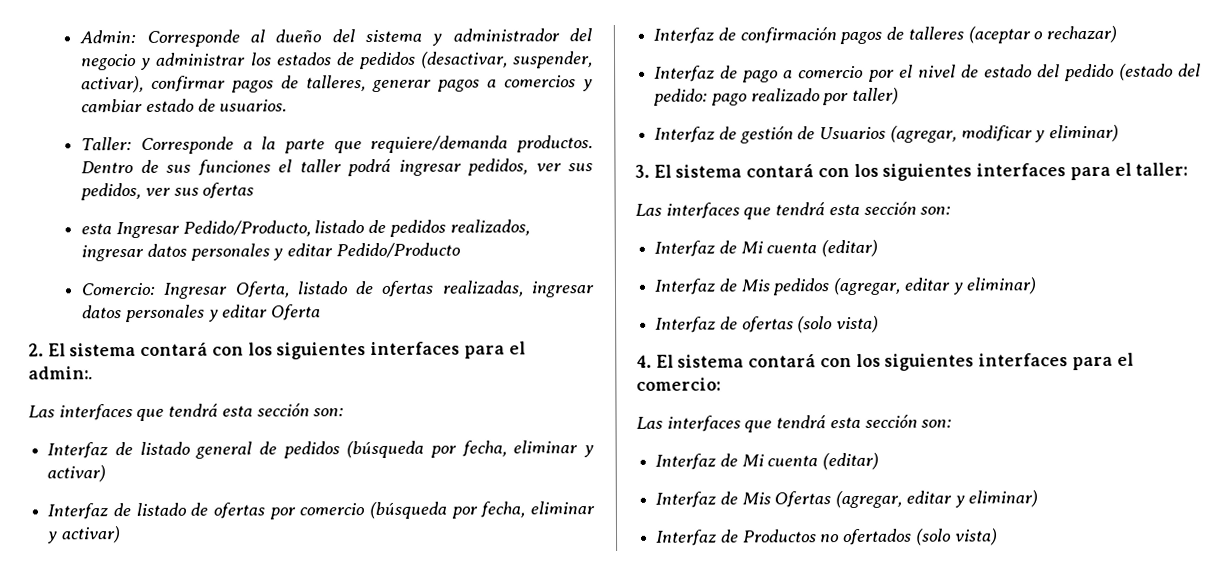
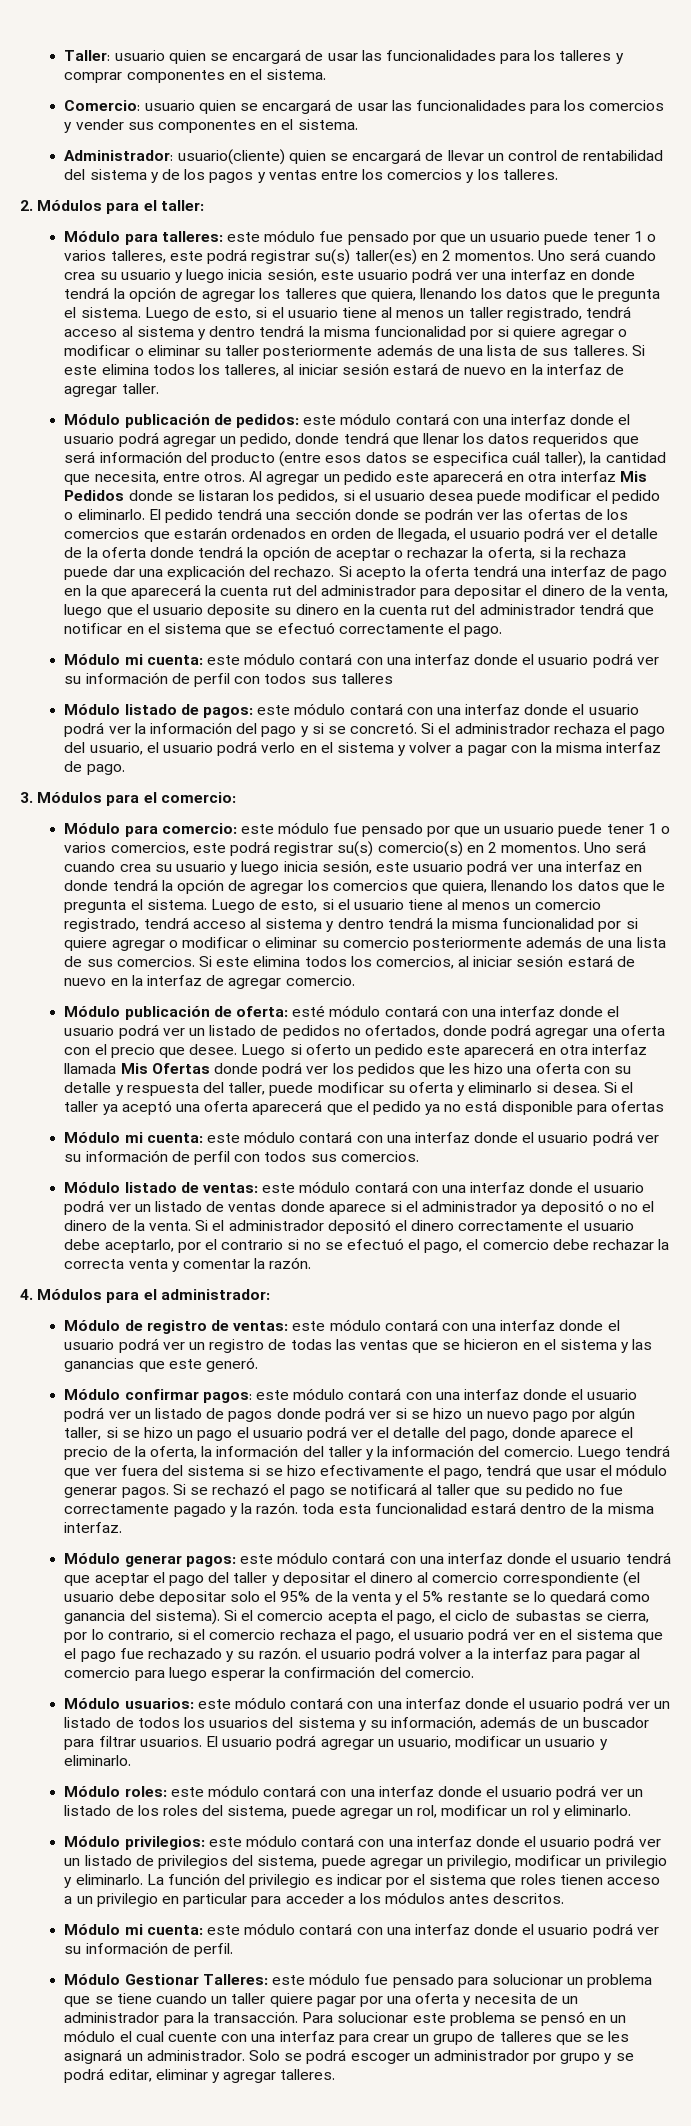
[79,28,592,47] [80,51,593,71] [81,75,593,94] [81,98,288,113] [81,135,593,154] [81,158,593,177] [80,182,255,201] [81,219,530,239] [81,242,461,262] [81,280,595,299] [82,304,322,323] [28,341,526,360] [28,366,93,380] [28,403,345,422] [47,440,594,459] [47,465,107,483] [47,501,595,520] [47,526,121,544] [653,25,1118,45] [654,63,1201,83] [653,87,900,106] [654,124,1120,144] [635,162,1189,181] [635,201,952,220] [654,239,879,258] [654,277,1038,296] [655,315,880,334] [636,352,1134,371] [636,377,721,391] [636,414,953,433] [655,452,880,471] [655,490,1039,509] [655,528,998,546] Admin: Corresponde al dueño del sistema y administrador del negocio y administrar los estados de pedidos (desactivar, suspender, activar), confirmar pagos de talleres, generar pagos a comercios y cambiar estado de usuarios. // Taller: Corresponde a la parte que requiere/demanda productos. Dentro de sus funciones el taller podrá ingresar pedidos, ver sus pedidos, ver sus ofertas // esta Ingresar Pedido/Producto, listado de pedidos realizados, ingresar datos personales y editar Pedido/Producto // Comercio: Ingresar Oferta, listado de ofertas realizadas, ingresar datos personales y editar Oferta // 2. El sistema contará con los siguientes interfaces para el admin:. // Las interfaces que tendrá esta sección son: // Interfaz de listado general de pedidos (búsqueda por fecha, eliminar y activar) // Interfaz de listado de ofertas por comercio (búsqueda por fecha, eliminar y activar) // Interfaz de confirmación pagos de talleres (aceptar o rechazar) // Interfaz de pago a comercio por el nivel de estado del pedido (estado del pedido: pago realizado por taller) // Interfaz de gestión de Usuarios (agregar, modificar y eliminar) // 3. El sistema contará con los siguientes interfaces para el taller: // Las interfaces que tendrá esta sección son: // Interfaz de Mi cuenta (editar) // Interfaz de Mis pedidos (agregar, editar y eliminar) // Interfaz de ofertas (solo vista) // 4. El sistema contará con los siguientes interfaces para el comercio: // Las interfaces que tendrá esta sección son: // Interfaz de Mi cuenta (editar) // Interfaz de Mis Ofertas (agregar, editar y eliminar) // Interfaz de Productos no ofertados (solo vista) -> [64,49,624,64] [64,69,327,83] [64,99,665,114] [64,119,358,133] [64,149,664,165] [64,169,558,183] [20,200,204,214] [64,230,656,245] [64,249,656,265] [64,268,635,283] [64,287,660,302] [64,306,631,321] [64,325,627,340] [64,344,645,359] [64,363,624,377] [64,383,159,397] [64,413,631,428] [64,432,639,447] [64,451,666,467] [64,470,647,485] [64,490,660,504] [64,508,628,523] [64,527,658,542] [64,546,627,561] [64,565,667,580] [64,584,669,599] [64,603,654,618] [64,622,503,637] [64,653,659,668] [64,672,393,687] [64,703,639,718] [64,722,666,737] [64,741,662,756] [64,761,125,775] [20,792,236,806] [64,822,670,837] [64,841,647,857] [64,860,642,875] [64,879,665,894] [64,899,601,913] [64,917,638,932] [64,936,666,951] [64,955,635,969] [64,975,355,989] [64,1005,620,1020] [64,1024,665,1039] [64,1043,647,1058] [64,1062,631,1077] [64,1082,633,1096] [64,1100,664,1115] [64,1131,659,1146] [64,1150,419,1165] [64,1181,644,1193] [64,1200,655,1215] [64,1219,634,1234] [64,1238,670,1253] [64,1257,312,1272] [20,1289,270,1303] [64,1319,620,1334] [64,1338,653,1353] [64,1357,258,1372] [64,1388,638,1403] [64,1407,636,1422] [64,1426,634,1441] [64,1445,670,1460] [64,1464,668,1479] [64,1483,624,1498] [64,1502,654,1517] [64,1522,123,1533] [64,1552,671,1567] [64,1571,640,1587] [64,1590,651,1605] [64,1609,649,1625] [64,1628,664,1643] [64,1647,641,1662] [64,1666,474,1681] [64,1697,670,1712] [64,1716,649,1731] [64,1735,608,1750] [64,1755,132,1766] [64,1785,643,1800] [64,1805,631,1819] [64,1835,661,1850] [64,1855,667,1869] [64,1873,660,1888] [64,1892,565,1907] [64,1923,659,1938] [64,1942,233,1957] [64,1973,653,1988] [64,1993,578,2007] [64,2011,627,2026] [64,2030,630,2045] [64,2049,634,2064] [64,2068,336,2083] Taller: usuario quien se encargará de usar las funcionalidades para los talleres y comprar componentes en el sistema. // Comercio: usuario quien se encargará de usar las funcionalidades para los comercios y vender sus componentes en el sistema. // Administrador: usuario(cliente) quien se encargará de llevar un control de rentabilidad del sistema y de los pagos y ventas entre los comercios y los talleres. // 2. Módulos para el taller: // Módulo para talleres: este módulo fue pensado por que un usuario puede tener 1 o varios talleres, este podrá registrar su(s) taller(es) en 2 momentos. Uno será cuando crea su usuario y luego inicia sesión, este usuario podrá ver una interfaz en donde tendrá la opción de agregar los talleres que quiera, llenando los datos que le pregunta el sistema. Luego de esto, si el usuario tiene al menos un taller registrado, tendrá acceso al sistema y dentro tendrá la misma funcionalidad por si quiere agregar o modificar o eliminar su taller posteriormente además de una lista de sus talleres. Si este elimina todos los talleres, al iniciar sesión estará de nuevo en la interfaz de agregar taller. // Módulo publicación de pedidos: este módulo contará con una interfaz donde el usuario podrá agregar un pedido, donde tendrá que llenar los datos requeridos que será información del producto (entre esos datos se especifica cuál taller), la cantidad que necesita, entre otros. Al agregar un pedido este aparecerá en otra interfaz Mis Pedidos donde se listaran los pedidos, si el usuario desea puede modificar el pedido o eliminarlo. El pedido tendrá una sección donde se podrán ver las ofertas de los comercios que estarán ordenados en orden de llegada, el usuario podrá ver el detalle de la oferta donde tendrá la opción de aceptar o rechazar la oferta, si la rechaza puede dar una explicación del rechazo. Si acepto la oferta tendrá una interfaz de pago en la que aparecerá la cuenta rut del administrador para depositar el dinero de la venta, luego que el usuario deposite su dinero en la cuenta rut del administrador tendrá que notificar en el sistema que se efectuó correctamente el pago. // Módulo mi cuenta: este módulo contará con una interfaz donde el usuario podrá ver su información de perfil con todos sus talleres // Módulo listado de pagos: este módulo contará con una interfaz donde el usuario podrá ver la información del pago y si se concretó. Si el administrador rechaza el pago del usuario, el usuario podrá verlo en el sistema y volver a pagar con la misma interfaz de pago. // 3. Módulos para el comercio: // Módulo para comercio: este módulo fue pensado por que un usuario puede tener 1 o varios comercios, este podrá registrar su(s) comercio(s) en 2 momentos. Uno será cuando crea su usuario y luego inicia sesión, este usuario podrá ver una interfaz en donde tendrá la opción de agregar los comercios que quiera, llenando los datos que le pregunta el sistema. Luego de esto, si el usuario tiene al menos un comercio registrado, tendrá acceso al sistema y dentro tendrá la misma funcionalidad por si quiere agregar o modificar o eliminar su comercio posteriormente además de una lista de sus comercios. Si este elimina todos los comercios, al iniciar sesión estará de nuevo en la interfaz de agregar comercio. // Módulo publicación de oferta: esté módulo contará con una interfaz donde el usuario podrá ver un listado de pedidos no ofertados, donde podrá agregar una oferta con el precio que desee. Luego si oferto un pedido este aparecerá en otra interfaz llamada Mis Ofertas donde podrá ver los pedidos que les hizo una oferta con su detalle y respuesta del taller, puede modificar su oferta y eliminarlo si desea. Si el taller ya aceptó una oferta aparecerá que el pedido ya no está disponible para ofertas // Módulo mi cuenta: este módulo contará con una interfaz donde el usuario podrá ver su información de perfil con todos sus comercios. // Módulo listado de ventas: este módulo contará con una interfaz donde el usuario podrá ver un listado de ventas donde aparece si el administrador ya depositó o no el dinero de la venta. Si el administrador depositó el dinero correctamente el usuario debe aceptarlo, por el contrario si no se efectuó el pago, el comercio debe rechazar la correcta venta y comentar la razón. // 4. Módulos para el administrador: // Módulo de registro de ventas: este módulo contará con una interfaz donde el usuario podrá ver un registro de todas las ventas que se hicieron en el sistema y las ganancias que este generó. // Módulo confirmar pagos: este módulo contará con una interfaz donde el usuario podrá ver un listado de pagos donde podrá ver si se hizo un nuevo pago por algún taller, si se hizo un pago el usuario podrá ver el detalle del pago, donde aparece el precio de la oferta, la información del taller y la información del comercio. Luego tendrá que ver fuera del sistema si se hizo efectivamente el pago, tendrá que usar el módulo generar pagos. Si se rechazó el pago se notificará al taller que su pedido no fue correctamente pagado y la razón. toda esta funcionalidad estará dentro de la misma interfaz. // Módulo generar pagos: este módulo contará con una interfaz donde el usuario tendrá que aceptar el pago del taller y depositar el dinero al comercio correspondiente (el usuario debe depositar solo el 95% de la venta y el 5% restante se lo quedará como ganancia del sistema). Si el comercio acepta el pago, el ciclo de subastas se cierra, por lo contrario, si el comercio rechaza el pago, el usuario podrá ver en el sistema que el pago fue rechazado y su razón. el usuario podrá volver a la interfaz para pagar al comercio para luego esperar la confirmación del comercio. // Módulo usuarios: este módulo contará con una interfaz donde el usuario podrá ver un listado de todos los usuarios del sistema y su información, además de un buscador para filtrar usuarios. El usuario podrá agregar un usuario, modificar un usuario y eliminarlo. // Módulo roles: este módulo contará con una interfaz donde el usuario podrá ver un listado de los roles del sistema, puede agregar un rol, modificar un rol y eliminarlo. // Módulo privilegios: este módulo contará con una interfaz donde el usuario podrá ver un listado de privilegios del sistema, puede agregar un privilegio, modificar un privilegio y eliminarlo. La función del privilegio es indicar por el sistema que roles tienen acceso a un privilegio en particular para acceder a los módulos antes descritos. // Módulo mi cuenta: este módulo contará con una interfaz donde el usuario podrá ver su información de perfil. // Módulo Gestionar Talleres: este módulo fue pensado para solucionar un problema que se tiene cuando un taller quiere pagar por una oferta y necesita de un administrador para la transacción. Para solucionar este problema se pensó en un módulo el cual cuente con una interfaz para crear un grupo de talleres que se les asignará un administrador. Solo se podrá escoger un administrador por grupo y se podrá editar, eliminar y agregar talleres.

